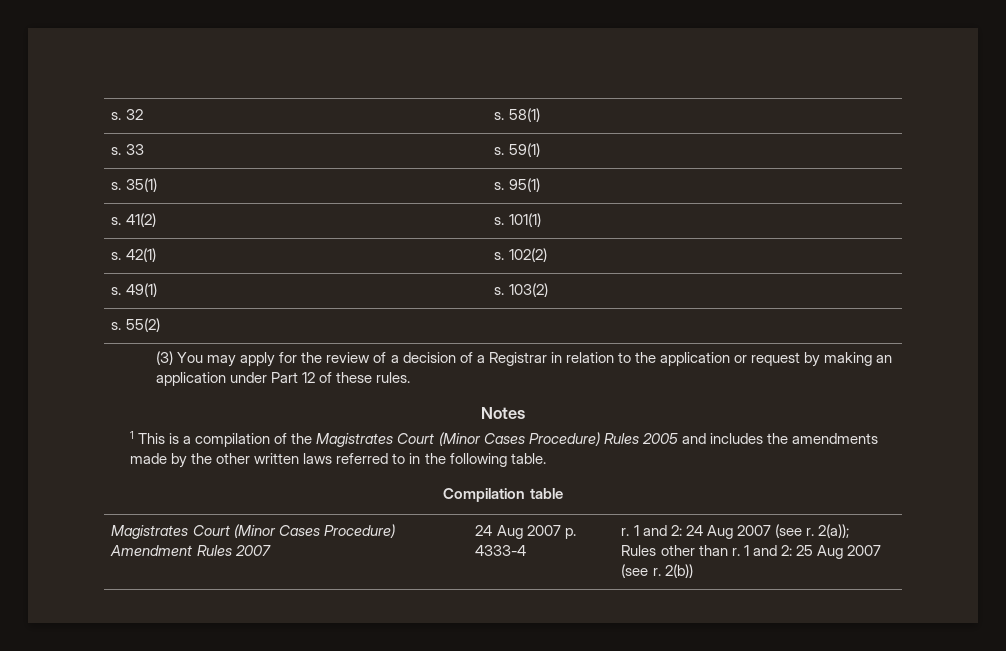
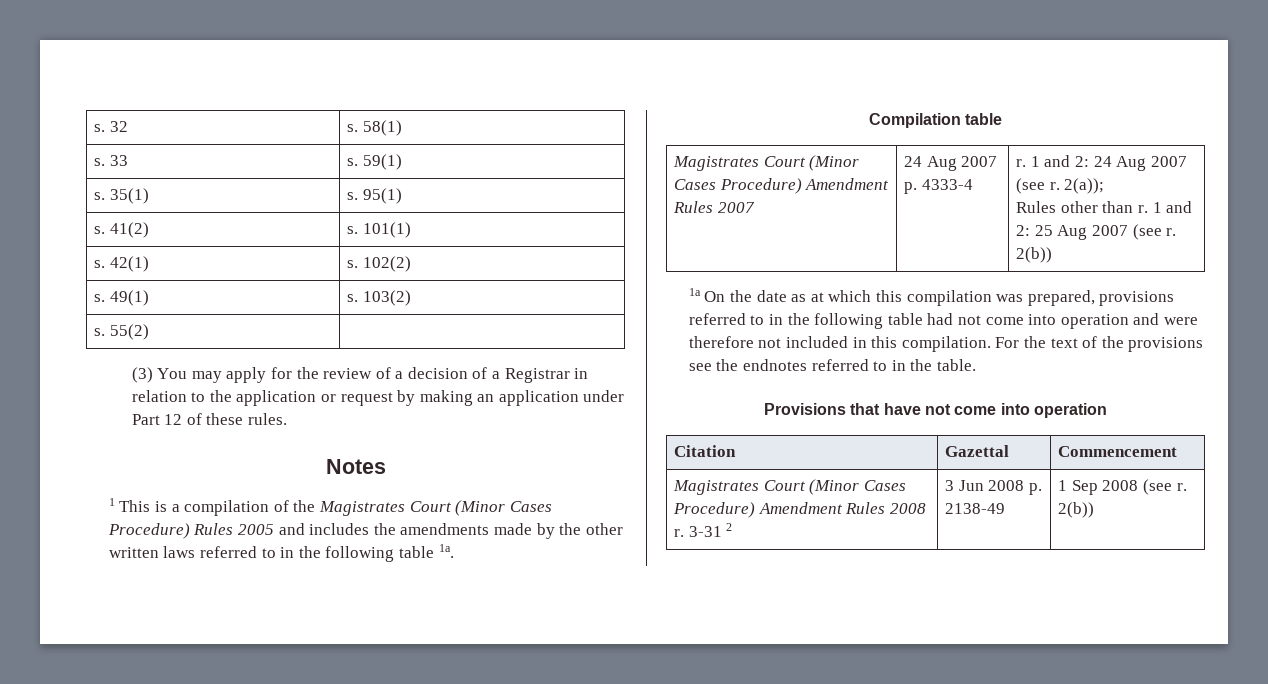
[510,453,546,464] table. -> [398,544,454,558] table 1a.
(693, 571) none -> [688,288,1175,306] [688,313,1198,329] [688,336,1204,352] [688,359,976,371] [764,403,1107,418] [674,445,737,457] [945,445,1010,457] [1058,446,1178,457] [673,479,907,495] [673,502,927,518] [674,523,733,537] [945,480,1043,495] [945,503,1006,514] [1058,479,1187,495] [1058,502,1095,518] // 1a On the date as at which this compilation was prepared, provisions referred to in the following table had not come into operation and were therefore not included in this compilation. For the text of the provisions see the endnotes referred to in the table. // Provisions that have not come into operation // Citation | Gazettal | Commencement // Magistrates Court (Minor Cases Procedure) Amendment Rules 2008 r. 3-31 2 | 3 Jun 2008 p. 2138-49 | 1 Sep 2008 (see r. 2(b))

